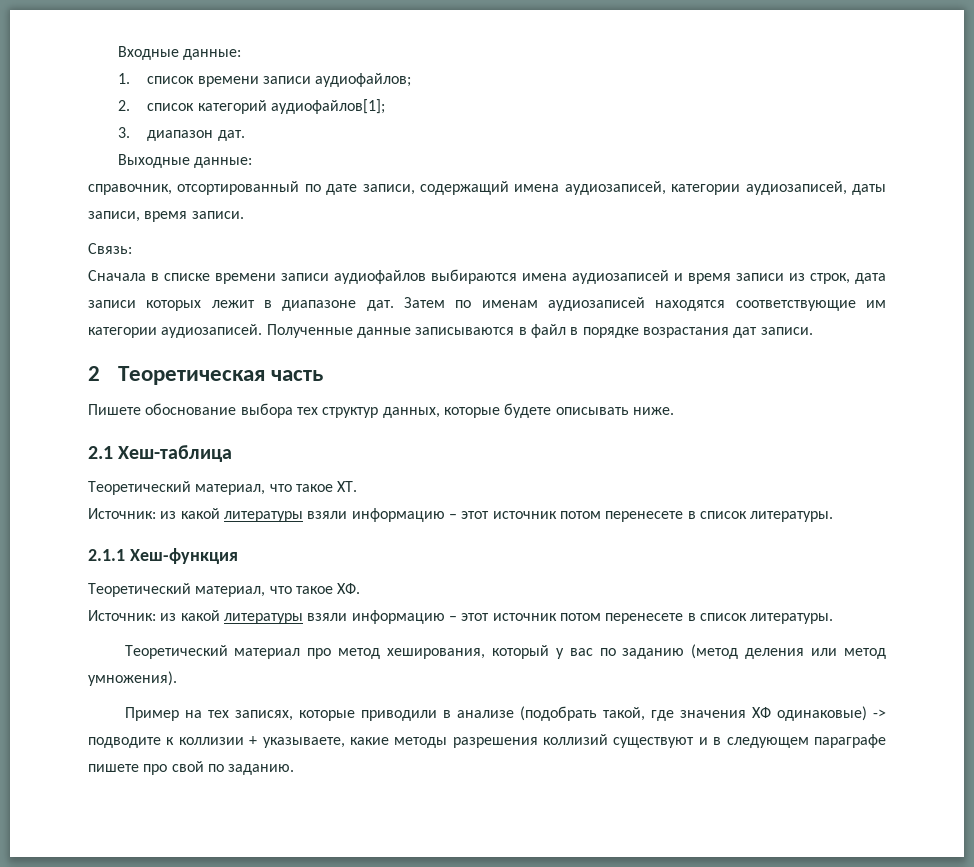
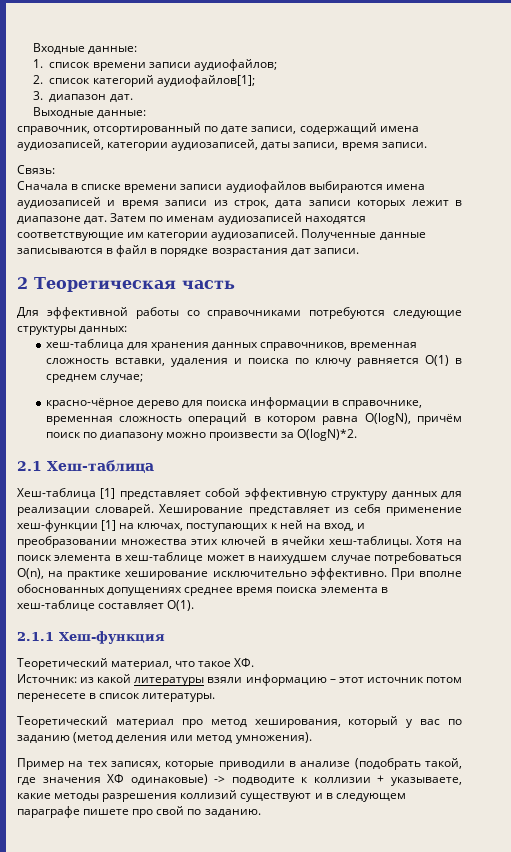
[88,403,674,418] [88,445,233,462] [88,481,358,495] [88,508,834,522] Пишете обоснование выбора тех структур данных, которые будете описывать ниже. // 2.1 Хеш-таблица // Теоретический материал, что такое ХТ. // Источник: из какой литературы взяли информацию – этот источник потом перенесете в список литературы. -> [17,307,462,319] [17,326,128,335] [45,339,418,351] [45,355,462,367] [45,374,143,383] [45,397,423,409] [45,413,462,425] [45,429,358,441] [17,460,154,473] [17,488,462,500] [17,504,463,516] [17,520,365,532] [17,536,462,548] [17,552,462,564] [17,568,463,580] [17,584,388,596] [17,600,195,611] Для эффективной работы со справочниками потребуются следующие структуры данных: // хеш-таблица для хранения данных справочников, временная сложность вставки, удаления и поиска по ключу равняется O(1) в среднем случае; // красно-чёрное дерево для поиска информации в справочнике, временная сложность операций в котором равна O(logN), причём поиск по диапазону можно произвести за O(logN)*2. // 2.1 Хеш-таблица // Хеш-таблица [1] представляет собой эффективную структуру данных для реализации словарей. Хеширование представляет из себя применение хеш-функции [1] на ключах, поступающих к ней на вход, и преобразовании множества этих ключей в ячейки хеш-таблицы. Хотя на поиск элемента в хеш-таблице может в наихудшем случае потребоваться O(n), на практике хеширование исключительно эффективно. При вполне обоснованных допущениях среднее время поиска элемента в хеш-таблице составляет O(1).

